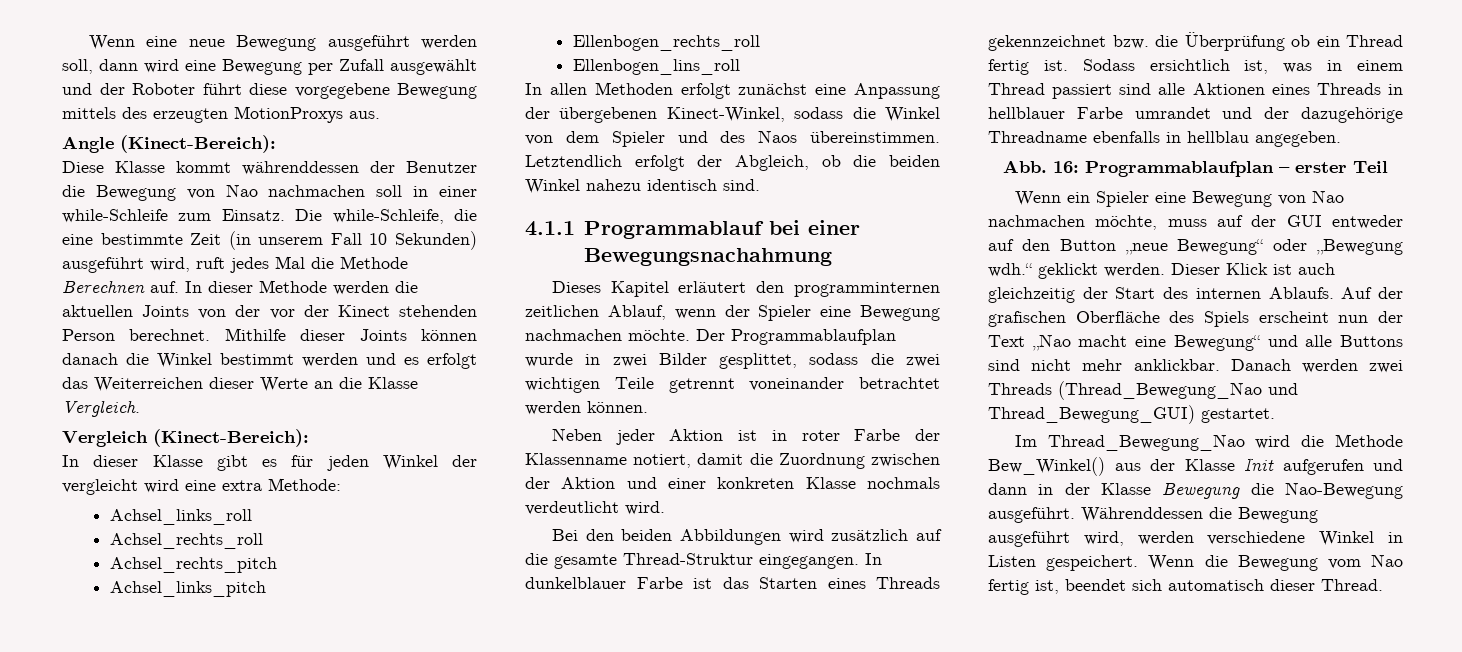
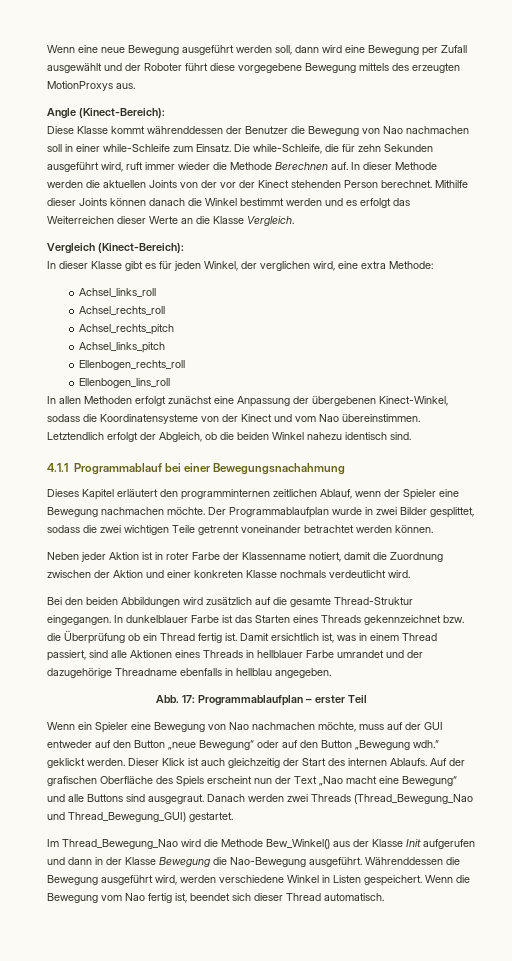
[62,231,477,250] eine bestimmte Zeit (in unserem Fall 10 Sekunden) -> [342,144,433,152] für zehn Sekunden
[230,256,305,273] jedes Mal -> [145,162,210,170] immer wieder
[382,455,477,470] [62,479,179,495] Winkel der vergleicht wird -> [204,261,335,271] Winkel, der verglichen wird,
[885,107,940,122] [525,130,798,147] Winkel von dem Spieler und des Naos -> [100,414,339,424] Koordinatensysteme von der Kinect und vom Nao
[1082,59,1135,71] Sodass -> [240,633,269,641] Damit
[1052,84,1113,99] passiert -> [47,650,86,661] passiert,
[1053,161,1079,173] 16: -> [181,695,195,703] 17:
(1308, 245) none -> [282,740,352,748] auf den Button
[1031,359,1220,371] nicht mehr anklickbar. -> [148,794,204,804] ausgegraut.
[1168,579,1383,591] automatisch dieser Thread. -> [254,893,384,901] dieser Thread automatisch.

